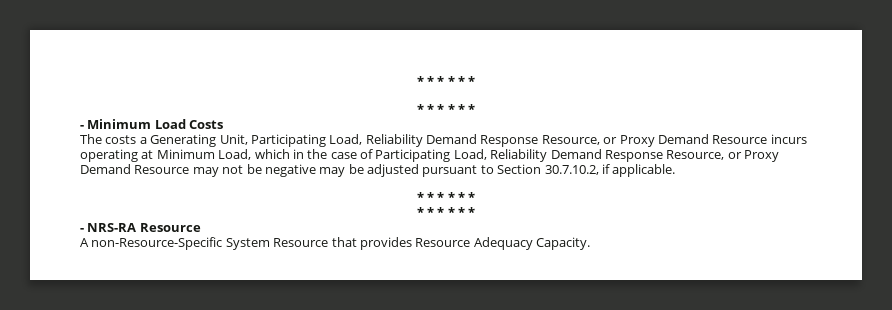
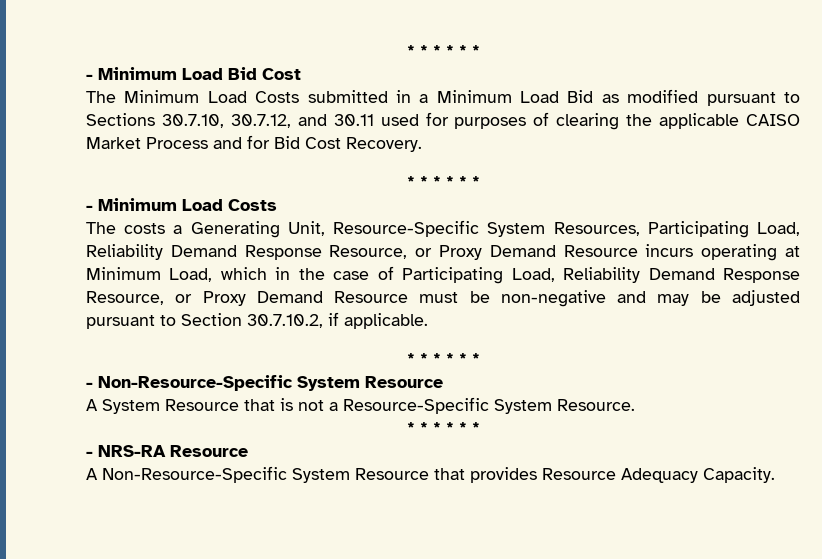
[416,76,476,86] * * * * * * -> [406,45,480,57] [86,67,301,80] [86,89,800,106] [86,112,800,130] [86,135,422,152] * * * * * * // - Minimum Load Bid Cost // The Minimum Load Costs submitted in a Minimum Load Bid as modified pursuant to Sections 30.7.10, 30.7.12, and 30.11 used for purposes of clearing the applicable CAISO Market Process and for Bid Cost Recovery.
(248, 139) none -> [333,220,640,237] Resource-Specific System Resources,
[192,164,316,177] may not be negative -> [419,290,647,307] must be non-negative and
(476, 197) none -> [86,375,443,391] [86,397,635,414] // - Non-Resource-Specific System Resource // A System Resource that is not a Resource-Specific System Resource.
[91,237,223,250] non-Resource-Specific -> [102,466,287,483] Non-Resource-Specific

